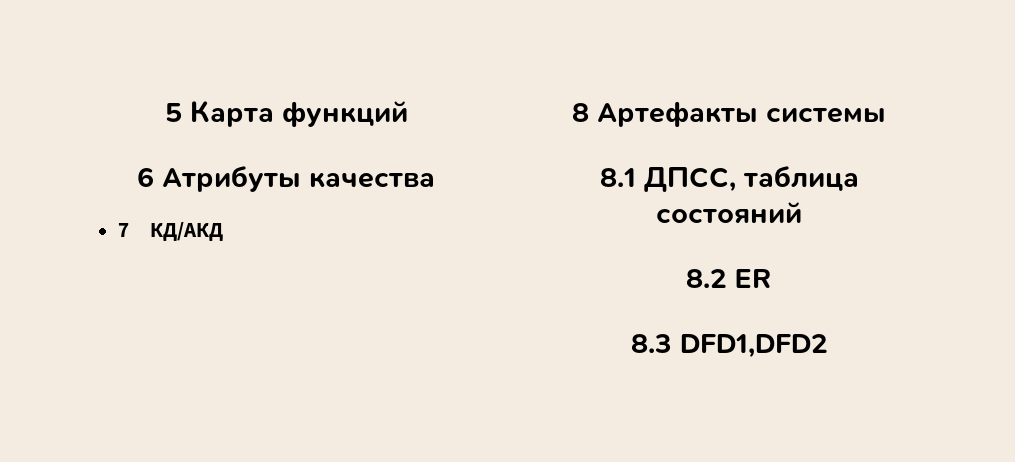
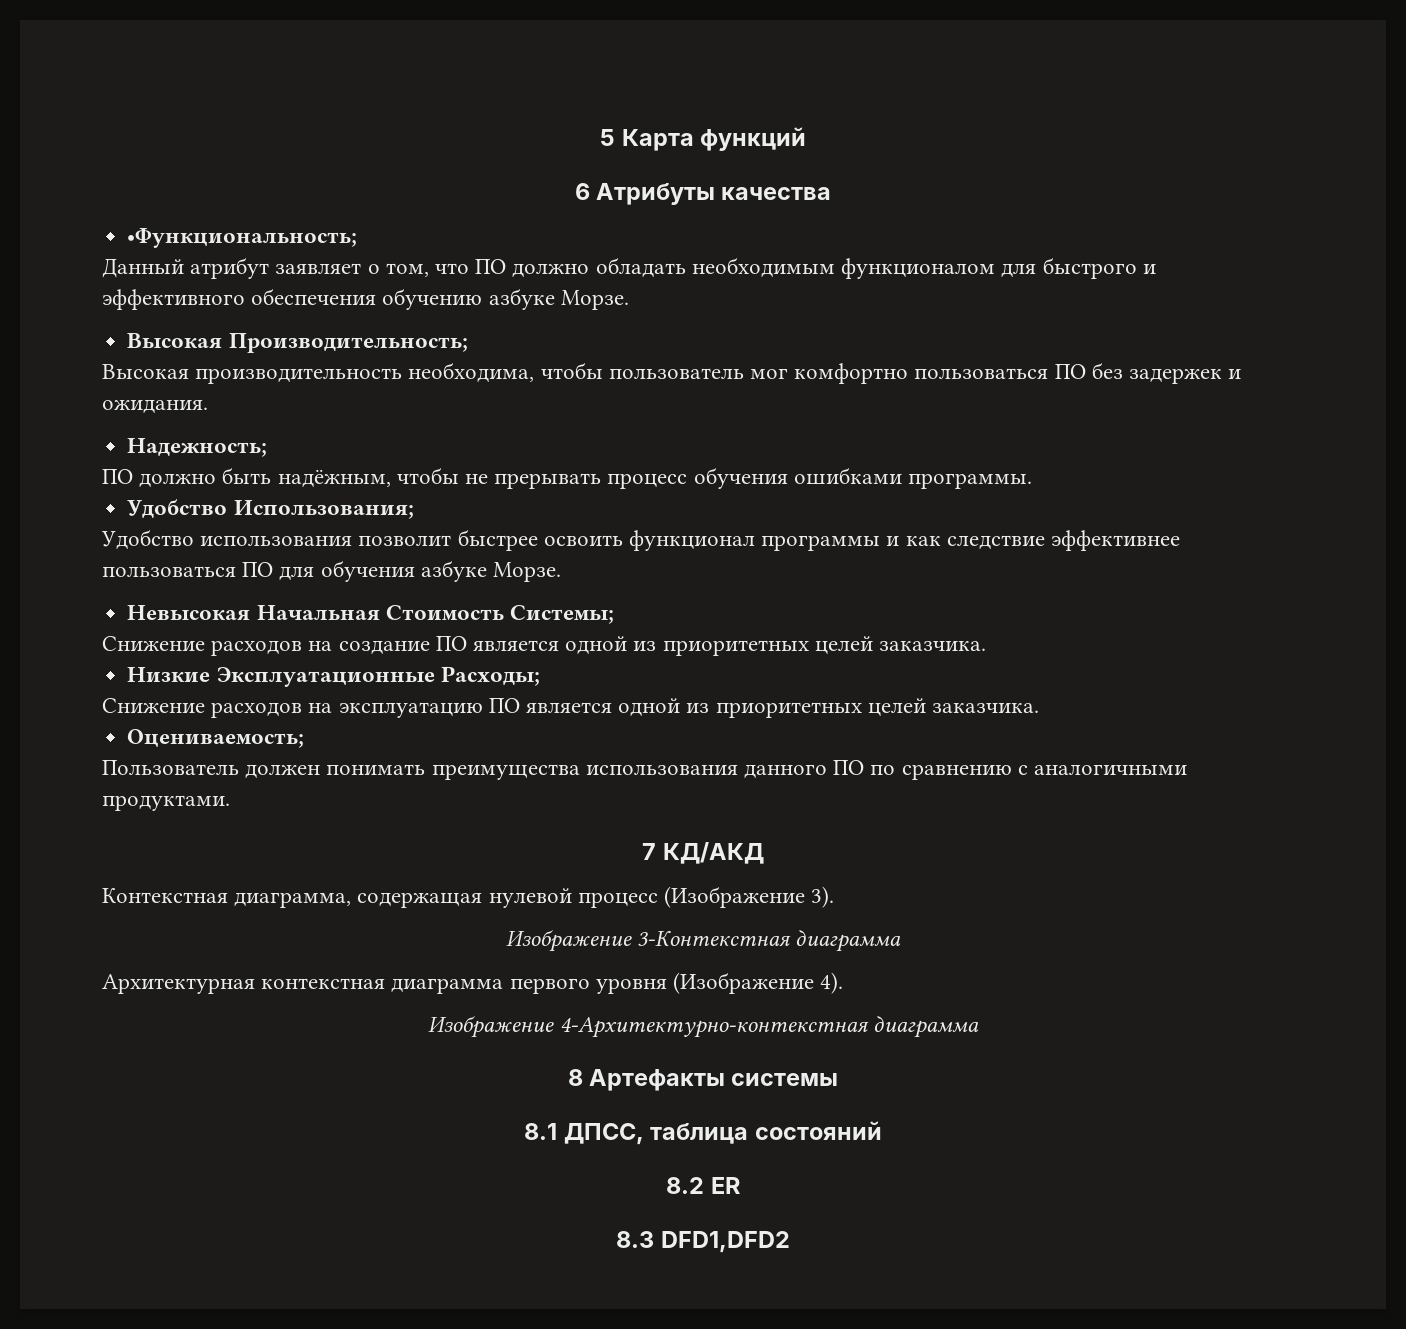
[118,222,223,241] 7 КД/АКД -> [127,228,358,248] [102,257,1156,279] [102,288,629,310] [127,333,468,353] [102,362,1242,384] [102,399,208,414] [127,438,268,457] [102,467,1033,489] [127,499,414,519] [101,529,1181,551] [102,560,562,582] [127,605,614,624] [102,636,987,656] [127,666,540,687] [102,698,1040,718] [127,729,305,748] [102,760,1188,780] [102,795,230,811] [642,842,764,864] [102,886,835,908] [505,930,902,952] [102,972,844,994] [428,1016,979,1038] •Функциональность; // Данный атрибут заявляет о том, что ПО должно обладать необходимым функционалом для быстрого и эффективного обеспечения обучению азбуке Морзе. // Высокая Производительность; // Высокая производительность необходима, чтобы пользователь мог комфортно пользоваться ПО без задержек и ожидания. // Надежность; // ПО должно быть надёжным, чтобы не прерывать процесс обучения ошибками программы. // Удобство Использования; // Удобство использования позволит быстрее освоить функционал программы и как следствие эффективнее пользоваться ПО для обучения азбуке Морзе. // Невысокая Начальная Стоимость Системы; // Снижение расходов на создание ПО является одной из приоритетных целей заказчика. // Низкие Эксплуатационные Расходы; // Снижение расходов на эксплуатацию ПО является одной из приоритетных целей заказчика. // Оцениваемость; // Пользователь должен понимать преимущества использования данного ПО по сравнению с аналогичными продуктами. // 7 КД/АКД // Контекстная диаграмма, содержащая нулевой процесс (Изображение 3). // Изображение 3-Контекстная диаграмма // Архитектурная контекстная диаграмма первого уровня (Изображение 4). // Изображение 4-Архитектурно-контекстная диаграмма

